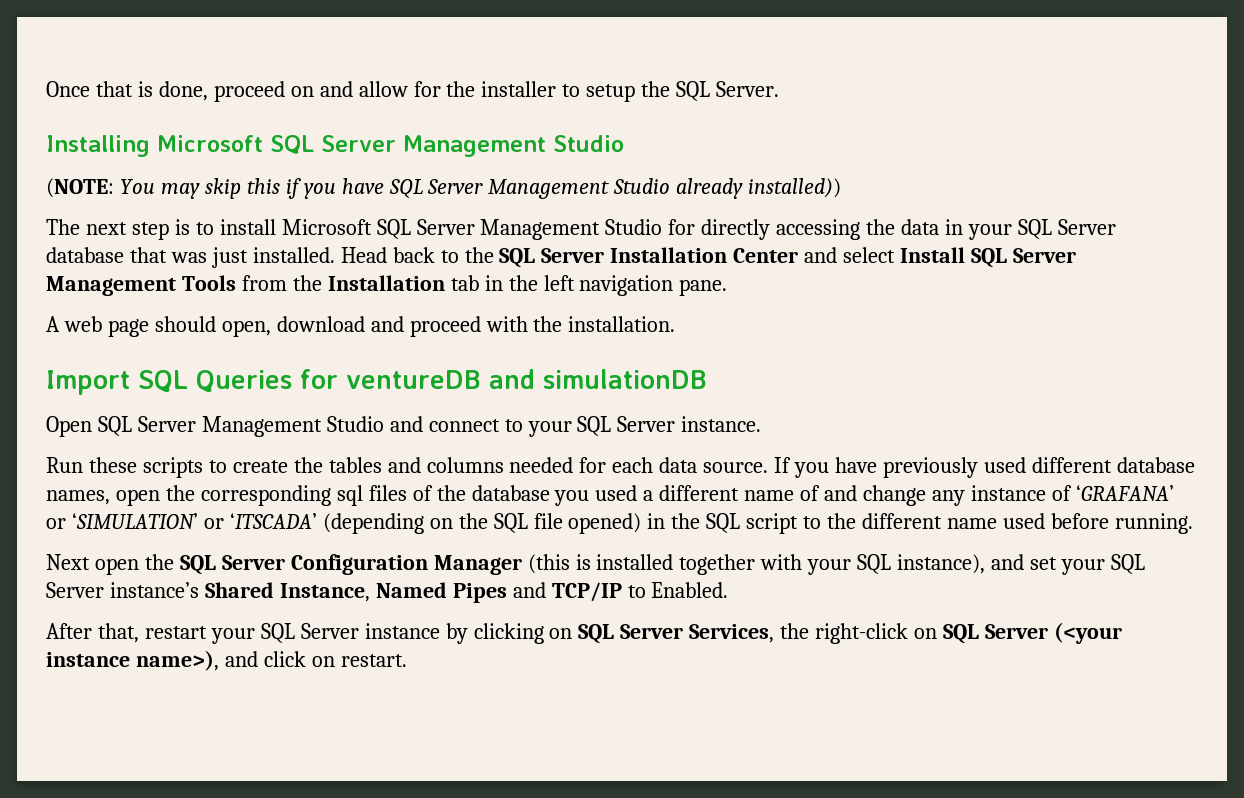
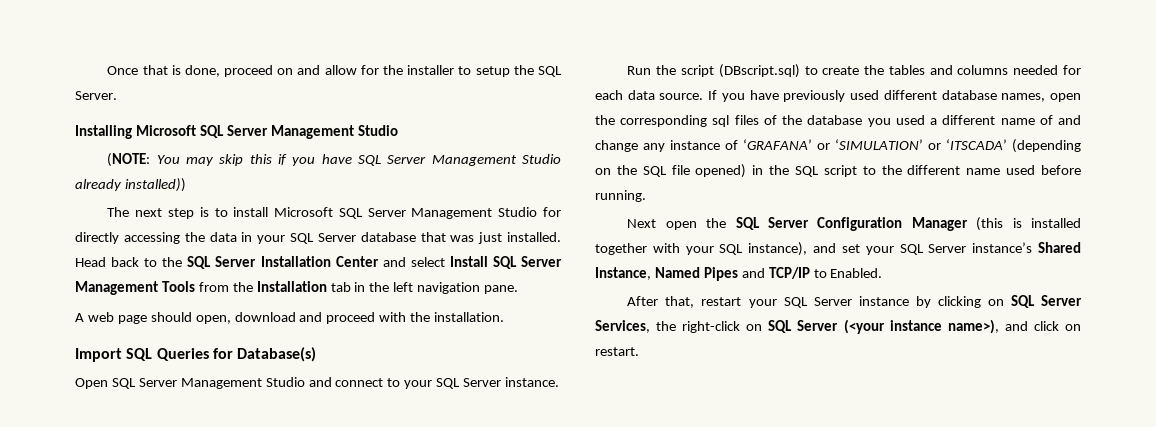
[346,369,707,389] ventureDB and simulationDB -> [237,347,317,362] Database(s)
[88,457,203,478] these scripts -> [656,64,800,78] the script (DBscript.sql)

